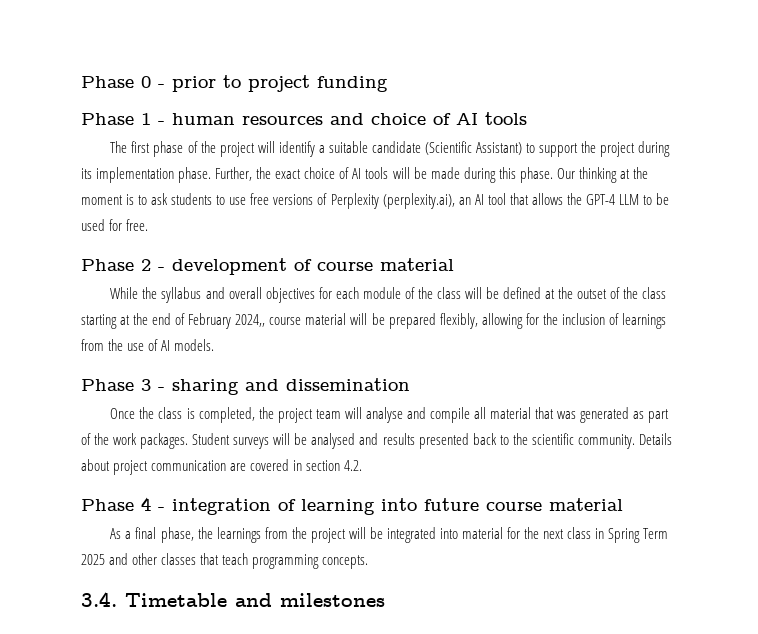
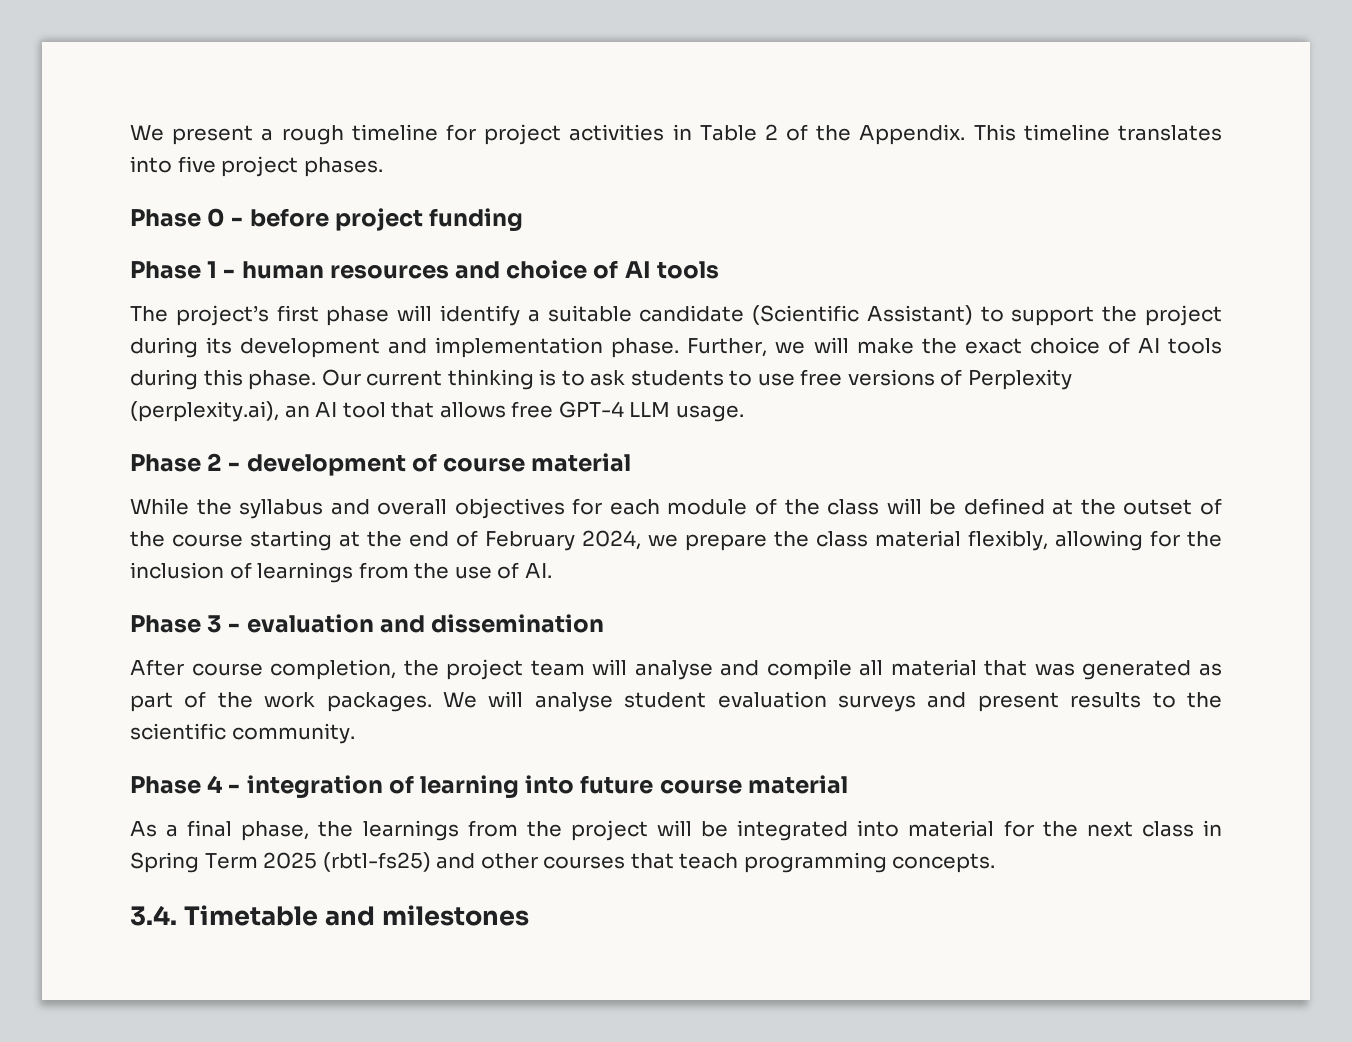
(81, 82) none -> [130,124,1222,145] [130,156,383,177] We present a rough timeline for project activities in Table 2 of the Appendix. This timeline translates into five project phases. //
[172,75,241,92] prior to -> [249,208,329,227] before
(128, 147) none -> [175,305,269,326] project’s
[187,141,255,157] of the project -> (390, 316) none
(92, 173) none -> [240,338,428,358] development and
(253, 174) none -> [775,337,914,354] we will make
[392,167,460,179] will be made -> (1223, 346) none
[578,167,648,183] [81,195,123,205] thinking at the moment -> [366,369,534,390] current thinking
[566,193,582,205] the -> [511,401,554,418] free
[643,193,670,205] [81,219,149,231] to be used for free. -> [675,405,744,422] usage.
[642,287,667,299] class -> [172,534,243,547] course
[235,313,436,329] 2024,, course material will be prepared -> [582,530,961,551] 2024, we prepare the class material
[161,339,215,351] AI models. -> [524,563,552,578] AI.
[172,379,239,395] sharing -> [246,614,374,633] evaluation
[110,407,255,423] Once the class is completed, -> [130,659,397,680] After course completion,
[192,433,672,449] [81,459,363,475] Student surveys will be analysed and results presented back to the scientific community. Details about project communication are covered in section 4.2. -> [443,691,1222,712] [130,723,355,744] We will analyse student evaluation surveys and present results to the scientific community.
(105, 559) none -> [322,852,431,872] (rbtl-fs25)
[161,553,197,565] classes -> [543,856,626,869] courses

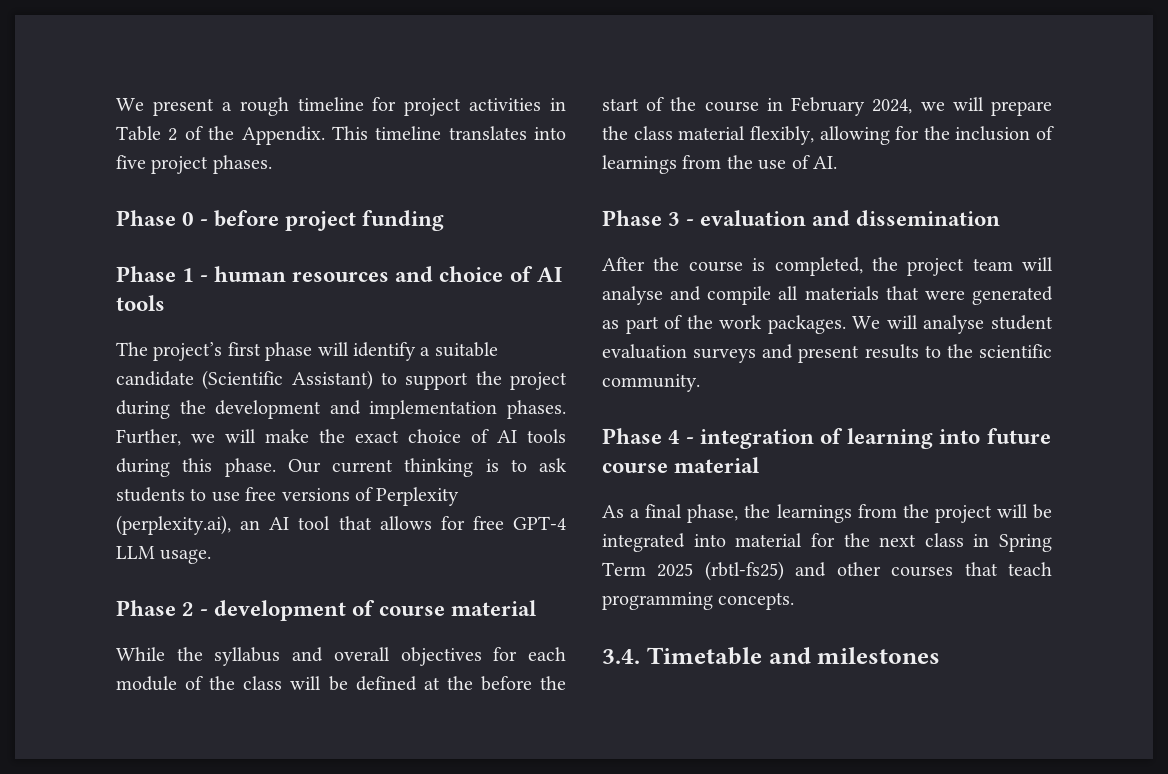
[206,337,233,354] its -> [179,400,206,414] the
[611,338,680,358] phase. -> [507,400,566,419] phases.
(506, 410) none -> [440,516,465,530] for
[1123,498,1222,515] [130,530,478,551] outset of the course starting at the end of -> [480,676,566,691] [602,97,783,112] before the start of the course in
(678, 540) none -> [952,97,984,111] will
[191,659,397,680] course completion, -> [653,257,863,276] the course is completed,
[890,659,1075,676] material that was -> [804,286,965,300] materials that were

